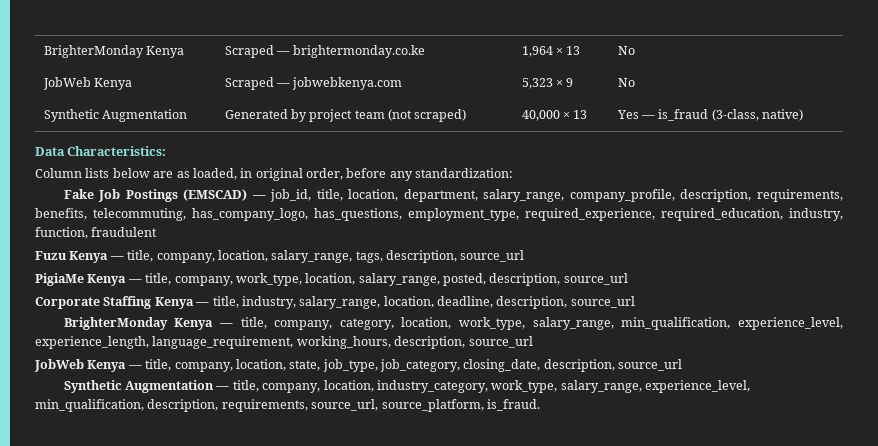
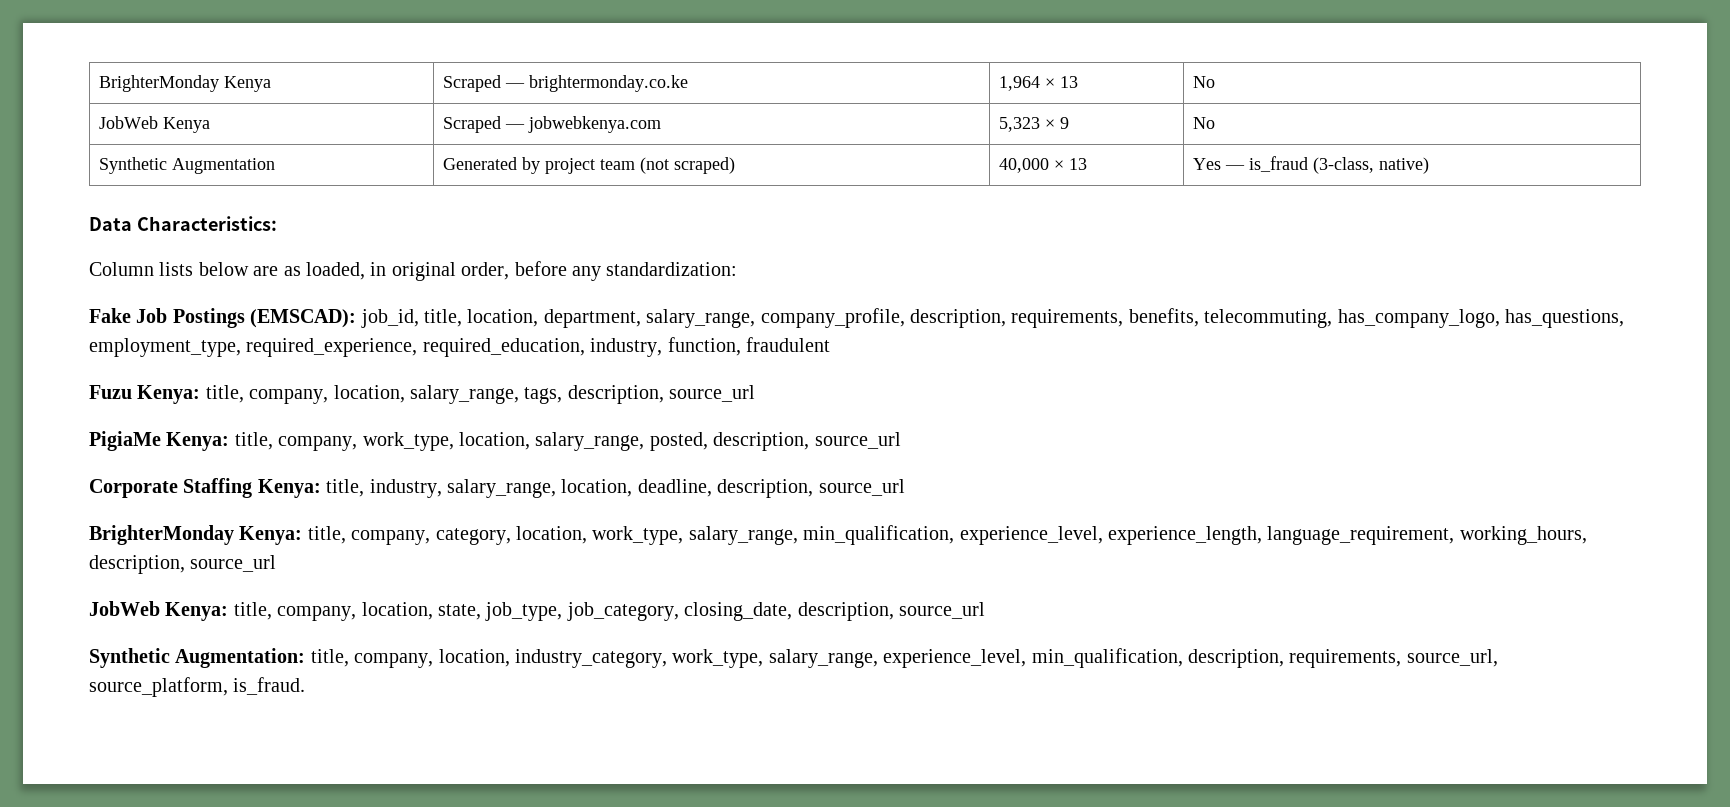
[183,189,266,201] (EMSCAD) — -> [250,309,357,328] (EMSCAD):
[69,251,124,263] Kenya — -> [137,385,201,404] Kenya:
[87,274,142,286] Kenya — -> [166,432,230,451] Kenya:
[154,297,210,309] Kenya — -> [257,479,321,498] Kenya:
[174,318,233,330] Kenya — -> [239,526,303,545] Kenya:
[87,360,142,372] Kenya — -> [165,602,229,621] Kenya:
[125,380,230,393] Augmentation — -> [175,648,306,668] Augmentation:

